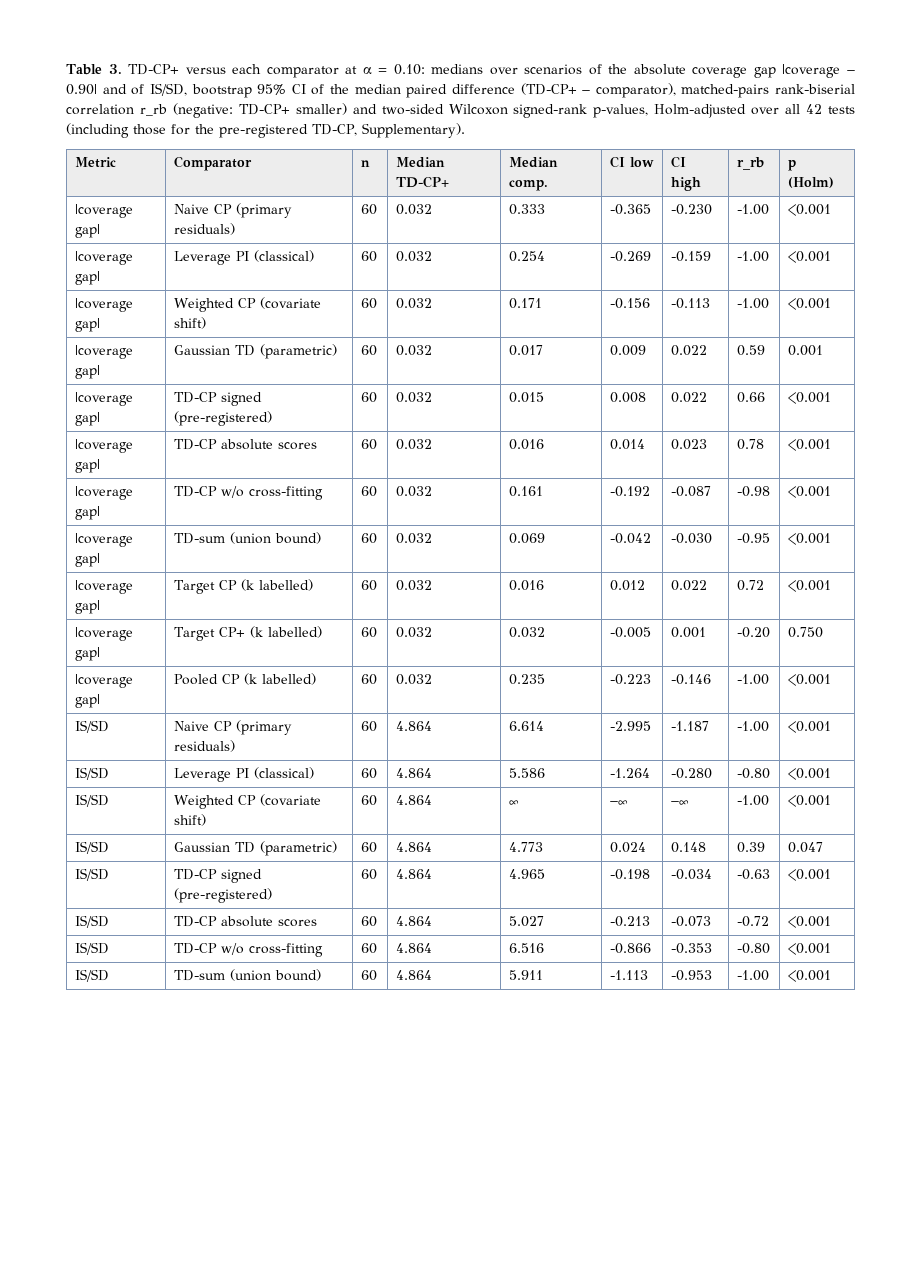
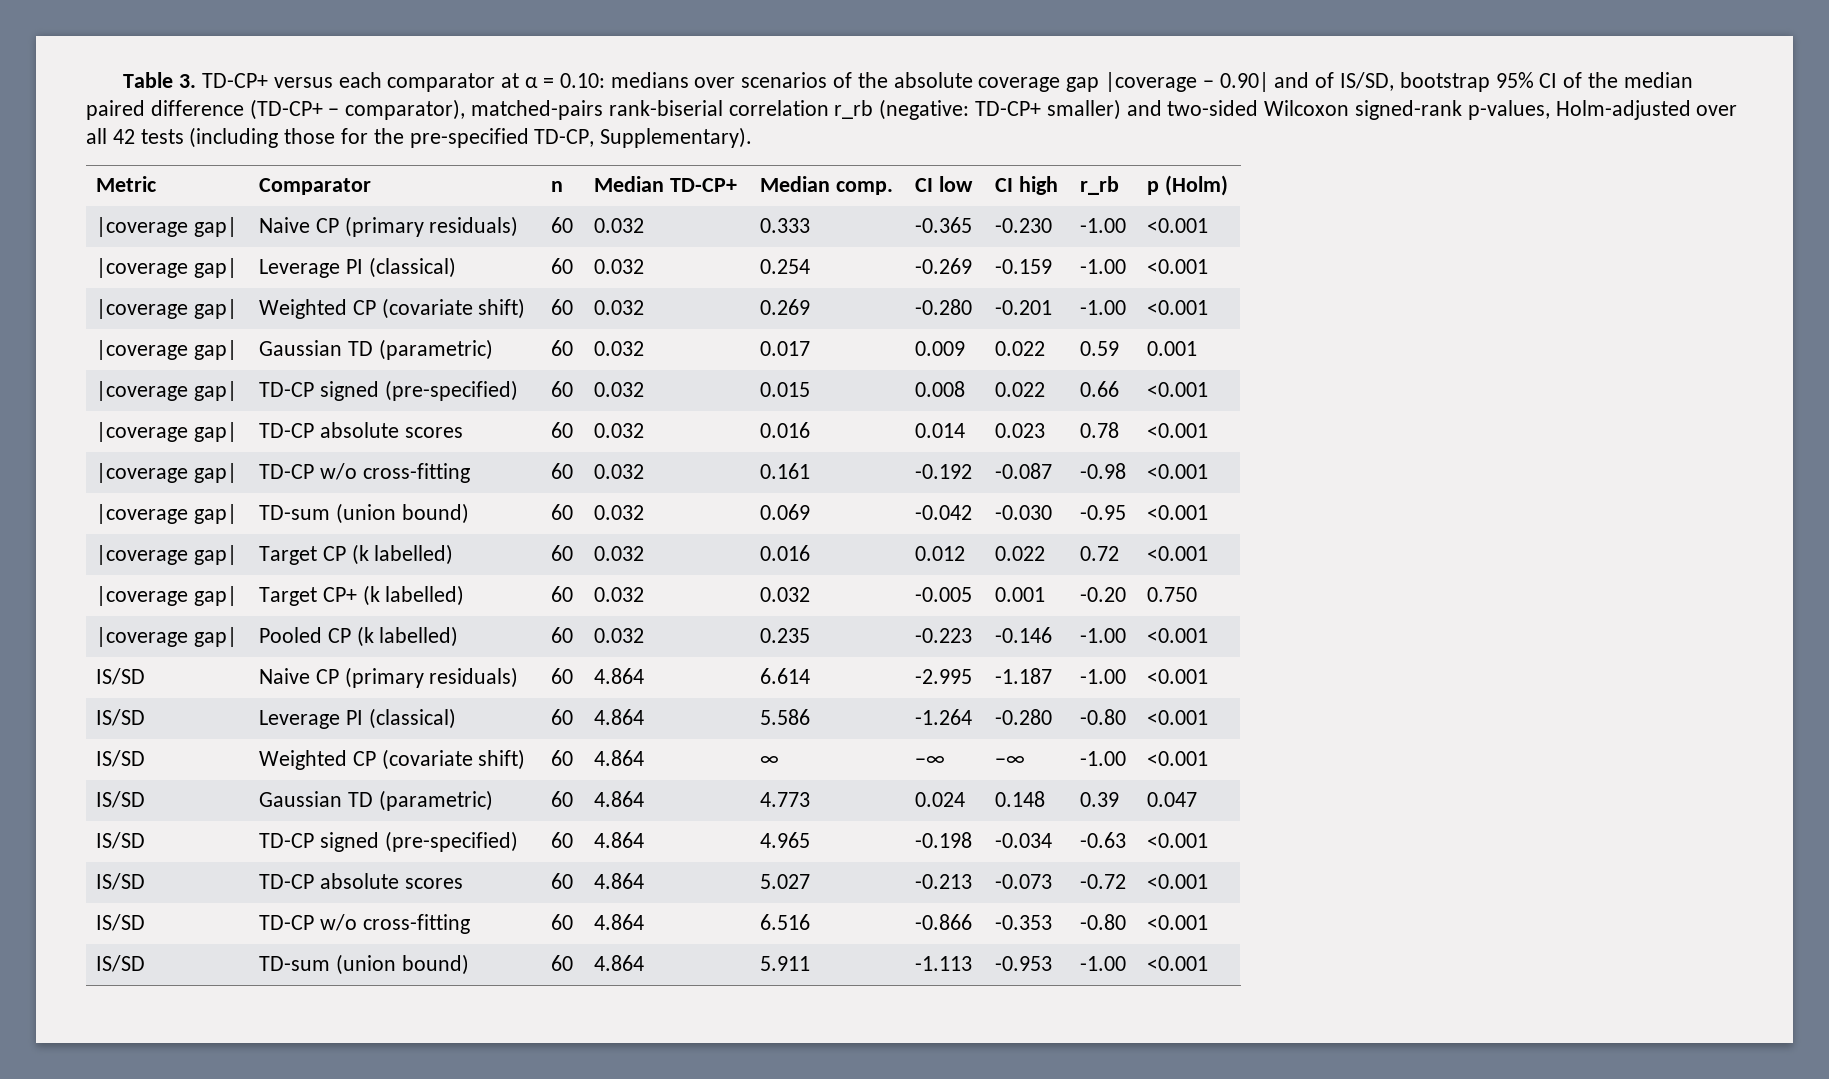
[219,124,308,138] pre-registered -> [409,128,529,148] pre-specified
[508,298,542,309] [609,298,650,309] [670,298,710,309] 0.171 | -0.156 | -0.113 -> [759,299,810,315] [914,299,972,315] [994,300,1052,315] 0.269 | -0.280 | -0.201
[173,411,272,426] (pre-registered) -> [384,380,518,401] (pre-specified)
[173,888,272,903] (pre-registered) -> [384,831,518,852] (pre-specified)

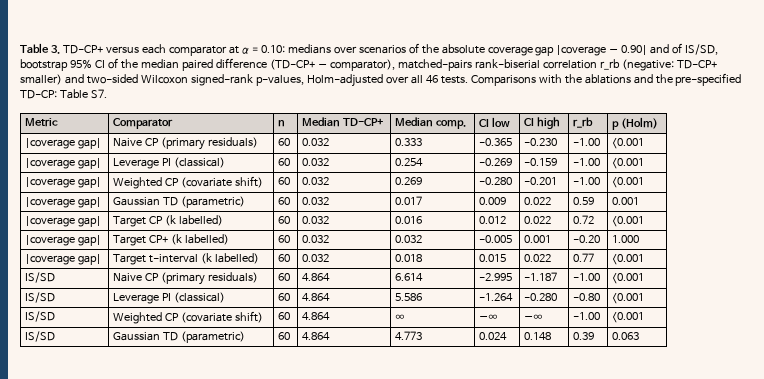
[112,127,753,148] 42 tests (including those for the pre-specified TD-CP, Supplementary). -> [425,73,742,86] [20,89,107,99] 46 tests. Comparisons with the ablations and the pre-specified TD-CP: Table S7.
[95,381,237,401] [258,380,518,401] [550,381,573,397] [593,382,644,397] [759,382,810,397] [914,381,965,397] [994,382,1045,397] [1079,381,1119,397] [1146,382,1208,397] [95,422,237,442] [258,422,463,438] [550,422,573,438] [593,423,644,438] [759,422,810,438] [914,423,965,438] [994,423,1045,438] [1079,422,1119,438] [1146,423,1208,438] [95,463,237,483] [258,463,470,483] [550,463,573,479] [593,464,644,479] [759,463,810,479] [914,464,972,479] [994,463,1052,479] [1079,463,1126,479] [1146,464,1208,479] [95,504,237,524] [258,503,469,524] [550,504,573,520] [593,505,644,520] [759,504,810,520] [914,505,972,520] [994,505,1052,520] [1079,505,1126,520] [1146,505,1208,520] // |coverage gap| | TD-CP signed (pre-specified) | 60 | 0.032 | 0.015 | 0.008 | 0.022 | 0.66 | <0.001 // |coverage gap| | TD-CP absolute scores | 60 | 0.032 | 0.016 | 0.014 | 0.023 | 0.78 | <0.001 // |coverage gap| | TD-CP w/o cross-fitting | 60 | 0.032 | 0.161 | -0.192 | -0.087 | -0.98 | <0.001 // |coverage gap| | TD-sum (union bound) | 60 | 0.032 | 0.069 | -0.042 | -0.030 | -0.95 | <0.001 -> (640, 201) none
[1146,587,1197,602] [95,627,237,647] [258,626,459,647] [550,627,573,643] [593,628,644,643] [759,628,810,643] [914,628,972,643] [994,627,1052,643] [1079,628,1126,643] 0.750 // |coverage gap| | Pooled CP (k labelled) | 60 | 0.032 | 0.235 | -0.223 | -0.146 | -1.00 -> [612,235,640,243] [25,254,102,265] [113,253,260,265] [278,254,291,262] [302,254,330,262] [395,254,423,262] [479,254,507,262] [524,254,552,262] [573,253,595,262] 1.000 // |coverage gap| | Target t-interval (k labelled) | 60 | 0.032 | 0.018 | 0.015 | 0.022 | 0.77
[1146,792,1197,807] [95,832,145,849] [258,831,518,852] [550,832,573,848] [593,832,644,848] [759,832,810,848] [914,832,972,848] [994,833,1052,848] [1079,832,1126,848] [1146,833,1208,848] [95,873,145,890] [258,873,463,889] [550,873,573,889] [593,873,644,889] [759,874,810,889] [914,874,972,889] [994,874,1052,889] [1079,874,1126,889] [1146,874,1208,889] [95,914,145,931] [258,914,470,934] [550,914,573,930] [593,914,644,930] [759,914,810,930] [914,914,972,930] [994,915,1052,930] [1079,914,1126,930] [1146,915,1208,930] [95,955,145,972] [258,954,469,975] [550,955,573,971] [593,955,644,971] [759,956,810,971] [914,956,972,971] [994,956,1052,971] [1079,956,1126,971] [1146,956,1208,971] 0.047 // IS/SD | TD-CP signed (pre-specified) | 60 | 4.864 | 4.965 | -0.198 | -0.034 | -0.63 | <0.001 // IS/SD | TD-CP absolute scores | 60 | 4.864 | 5.027 | -0.213 | -0.073 | -0.72 | <0.001 // IS/SD | TD-CP w/o cross-fitting | 60 | 4.864 | 6.516 | -0.866 | -0.353 | -0.80 | <0.001 // IS/SD | TD-sum (union bound) | 60 | 4.864 | 5.911 | -1.113 | -0.953 | -1.00 | <0.001 -> [612,332,640,340] 0.063

